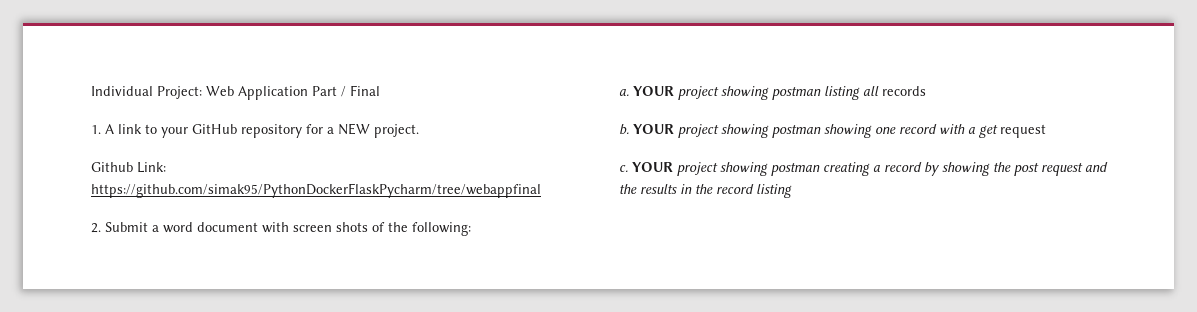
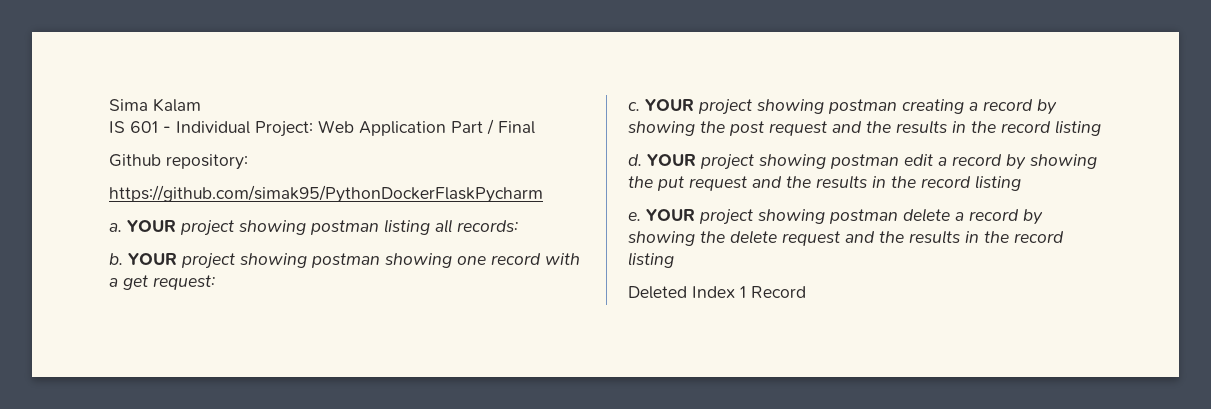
(91, 91) none -> [109,98,201,112] [109,121,171,133] Sima Kalam // IS 601 -
[91,123,419,138] [91,162,166,173] [91,183,541,198] [91,222,471,236] 1. A link to your GitHub repository for a NEW project. // Github Link: https://github.com/simak95/PythonDockerFlaskPycharm/tree/webappfinal // 2. Submit a word document with screen shots of the following: -> [109,154,248,170] [109,185,543,203] Github repository: // https://github.com/simak95/PythonDockerFlaskPycharm
[882,86,926,96] records -> [457,220,518,232] records:
[1000,124,1046,138] request -> [153,275,215,290] request:
(792, 191) none -> [628,154,1097,170] [628,175,1021,191] [628,208,1043,225] [628,230,1064,246] [628,252,674,268] [628,286,806,299] // d. YOUR project showing postman edit a record by showing the put request and the results in the record listing // e. YOUR project showing postman delete a record by showing the delete request and the results in the record listing // Deleted Index 1 Record

